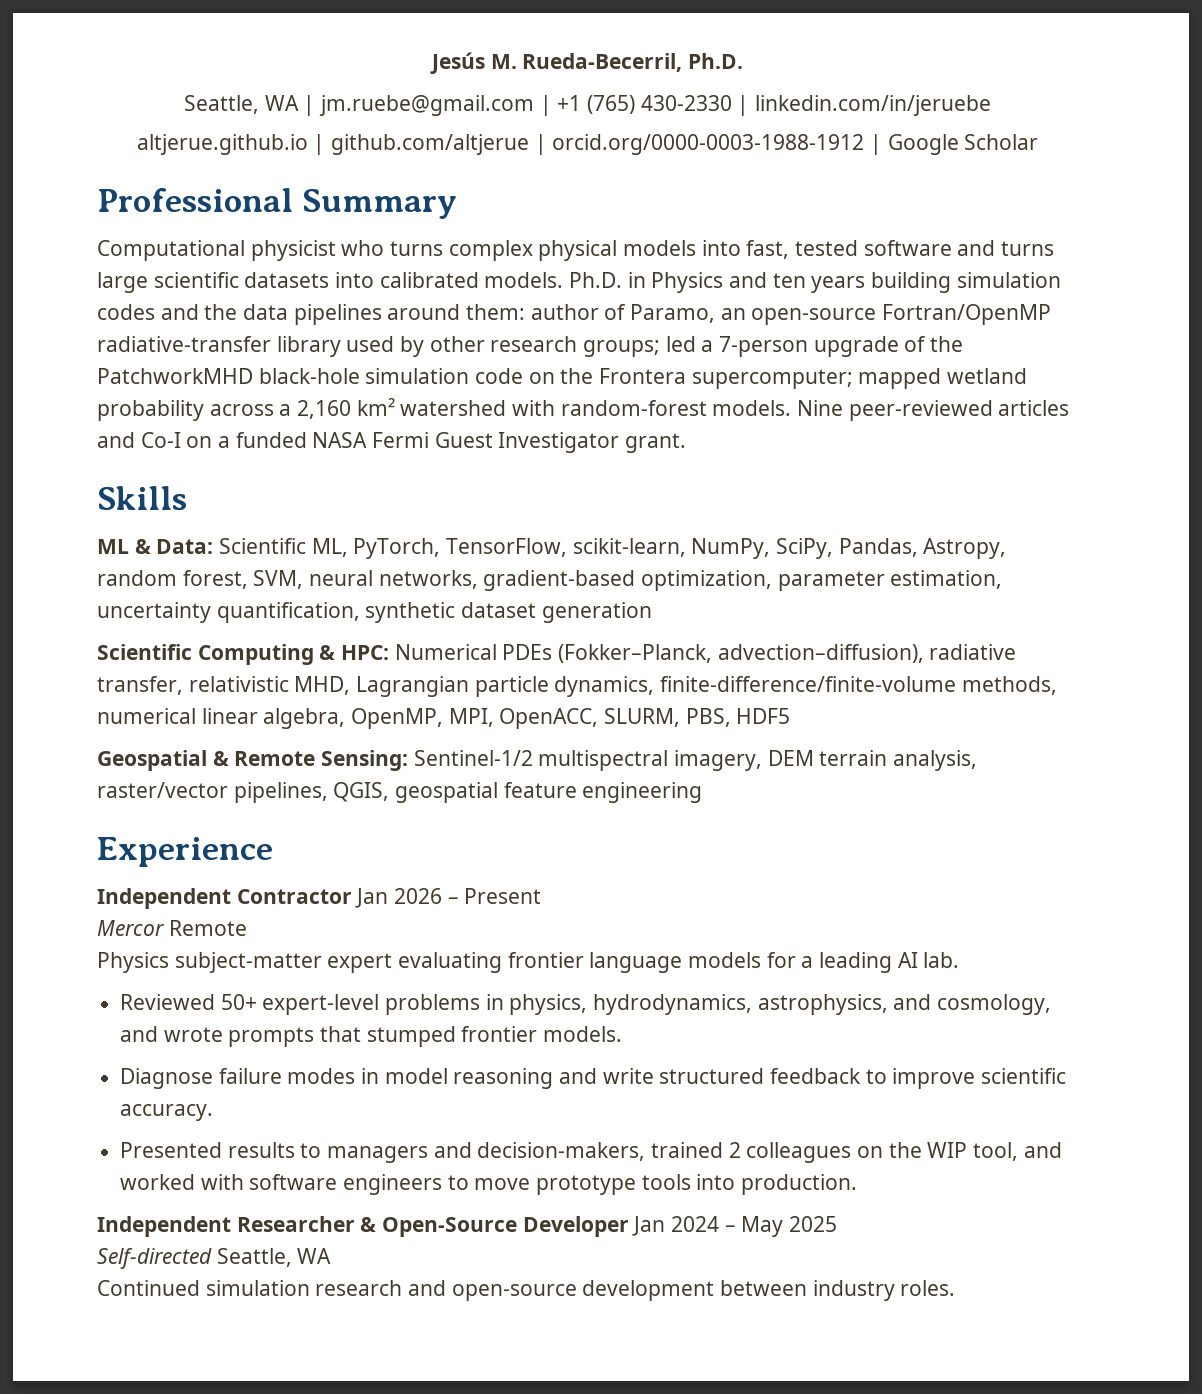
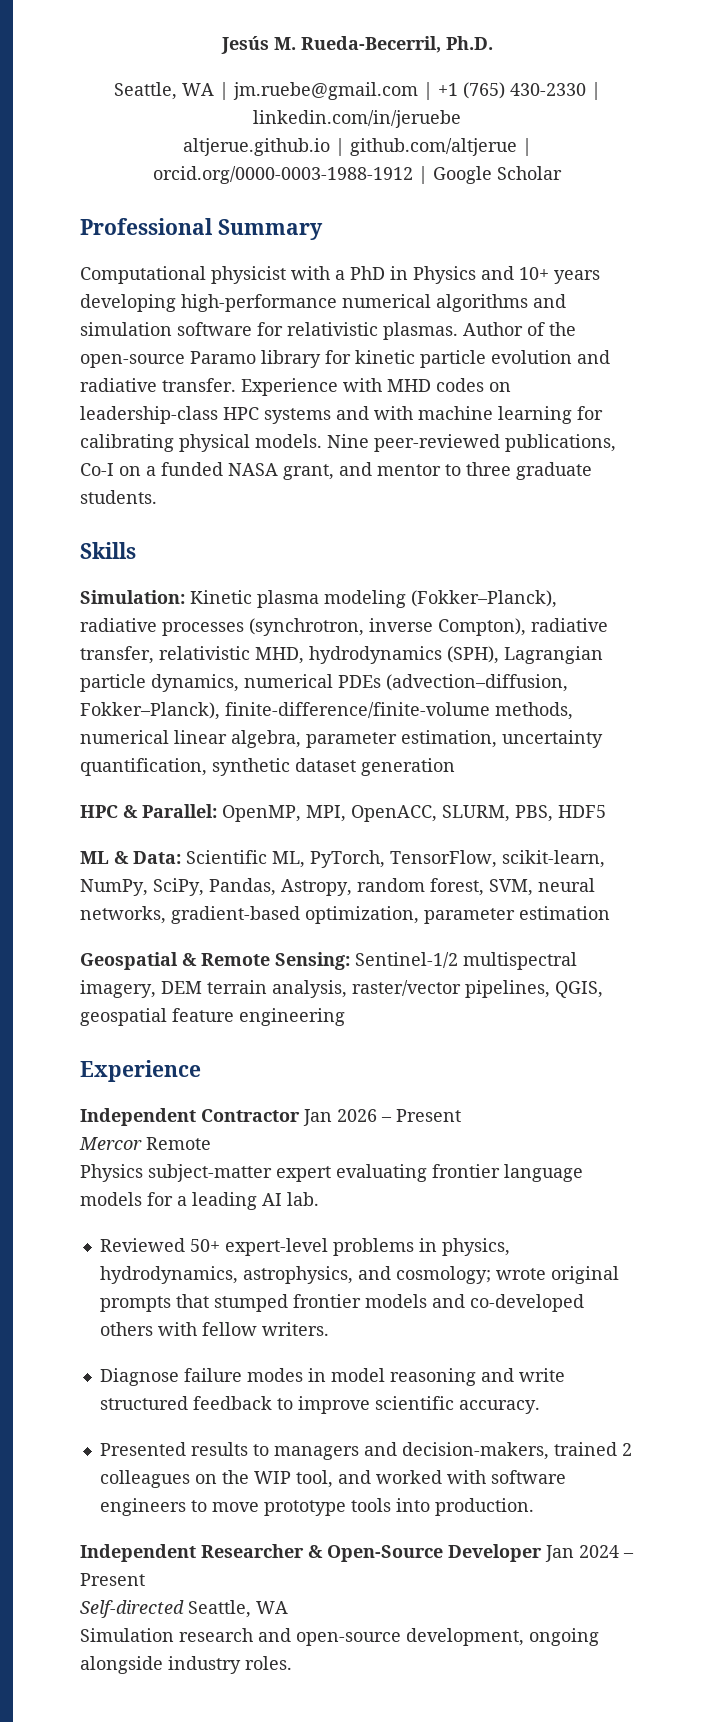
[341,240,1055,261] [97,272,1061,293] [97,304,1052,325] [97,336,964,357] [97,368,1028,389] [97,397,707,421] who turns complex physical models into fast, tested software and turns large scientific datasets into calibrated models. Ph.D. in Physics and ten years building simulation codes and the data pipelines around them: author of Paramo, an open-source Fortran/OpenMP radiative-transfer library used by other research groups; led a 7-person upgrade of the PatchworkMHD black-hole simulation code on the Frontera supercomputer; mapped wetland probability across a 2,160 km² watershed with random-forest -> [291,266,600,284] [80,294,566,312] [80,322,576,340] [80,350,610,368] [80,378,511,396] [80,406,603,424] [80,434,250,452] with a PhD in Physics and 10+ years developing high-performance numerical algorithms and simulation software for relativistic plasmas. Author of the open-source Paramo library for kinetic particle evolution and radiative transfer. Experience with MHD codes on leadership-class HPC systems and with machine learning for calibrating physical
[998,400,1070,416] [97,432,135,448] articles and -> [505,434,616,452] publications,
[372,432,687,453] [97,486,187,510] Fermi Guest Investigator grant. // Skills -> [283,462,592,480] [80,490,157,504] [80,542,136,559] [80,590,557,608] [80,618,608,636] [80,646,603,664] [80,674,568,692] [80,702,573,720] [80,730,603,748] [80,758,455,776] [80,804,606,822] grant, and mentor to three graduate students. // Skills // Simulation: Kinetic plasma modeling (Fokker–Planck), radiative processes (synchrotron, inverse Compton), radiative transfer, relativistic MHD, hydrodynamics (SPH), Lagrangian particle dynamics, numerical PDEs (advection–diffusion, Fokker–Planck), finite-difference/finite-volume methods, numerical linear algebra, parameter estimation, uncertainty quantification, synthetic dataset generation // HPC & Parallel: OpenMP, MPI, OpenACC, SLURM, PBS, HDF5
[890,570,1003,589] [97,602,652,623] [97,644,1017,665] [97,676,1057,697] [97,708,791,729] estimation, uncertainty quantification, synthetic dataset generation // Scientific Computing & HPC: Numerical PDEs (Fokker–Planck, advection–diffusion), radiative transfer, relativistic MHD, Lagrangian particle dynamics, finite-difference/finite-volume methods, numerical linear algebra, OpenMP, MPI, OpenACC, SLURM, PBS, HDF5 -> [519,906,610,920] estimation
[937,994,1052,1015] [120,1026,223,1042] cosmology, and wrote -> [395,1266,619,1284] cosmology; wrote original
[543,1026,623,1042] models. -> [364,1294,584,1312] [99,1322,329,1336] models and co-developed others with fellow writers.
[741,1216,838,1237] May 2025 -> [80,1573,145,1586] Present
[97,1280,310,1296] Continued simulation -> [80,1628,174,1642] Simulation
[582,1280,808,1301] development between -> [406,1628,599,1646] [80,1656,163,1674] development, ongoing alongside

